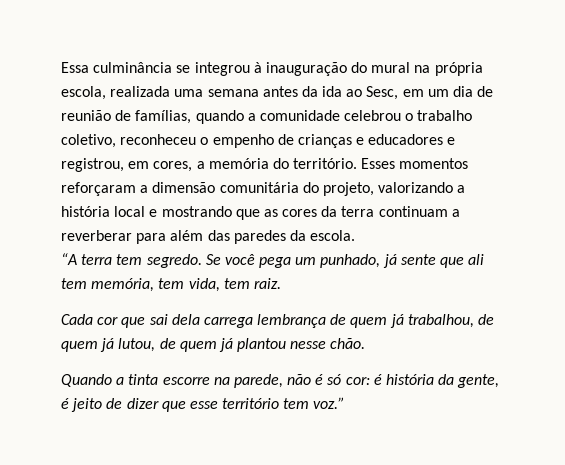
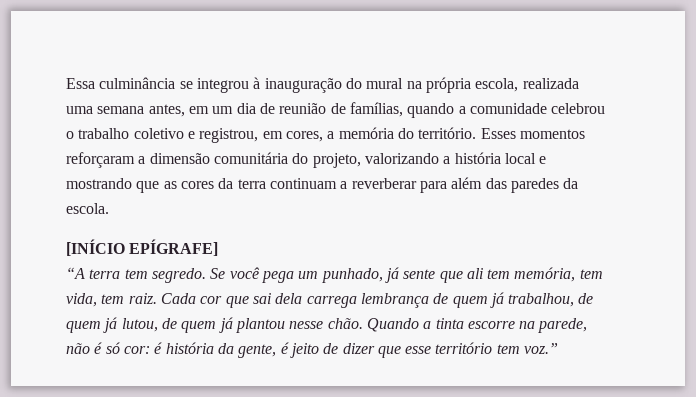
[262,86,399,100] antes da ida ao Sesc, -> [148,104,185,117] antes,
[61,134,444,148] coletivo, reconheceu o empenho de crianças e educadores -> [133,128,184,139] coletivo
(356, 235) none -> [66,239,219,256] // [INÍCIO EPÍGRAFE]
(281, 283) // -> (157, 298) none
(366, 343) // -> (363, 323) none

